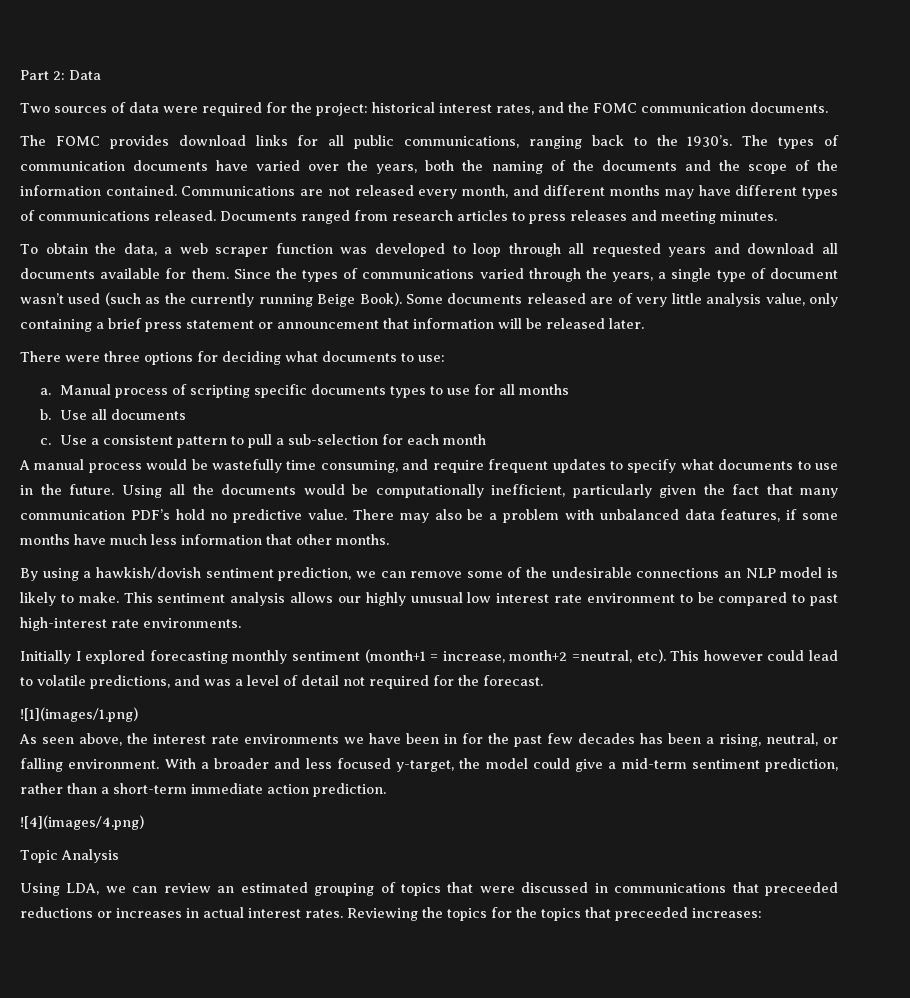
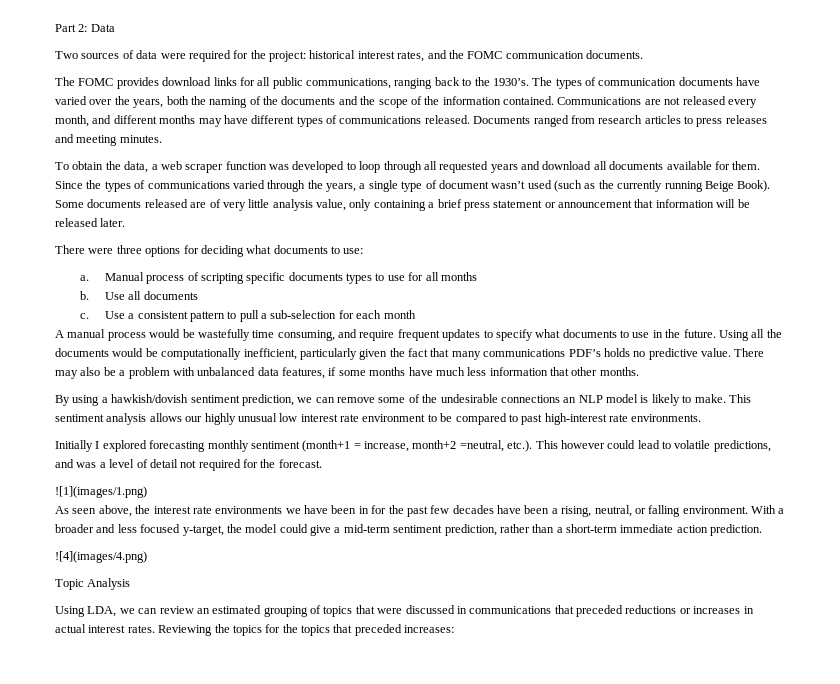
[20,509,205,520] communication PDF’s hold -> [483,348,630,357] communications PDF’s holds
[636,649,666,663] etc). -> [507,440,533,452] etc.).
[640,733,663,744] has -> [497,505,521,514] have
[765,882,838,896] preceeded -> [576,605,623,617] preceded
[615,907,688,921] preceeded -> [354,624,402,636] preceded

